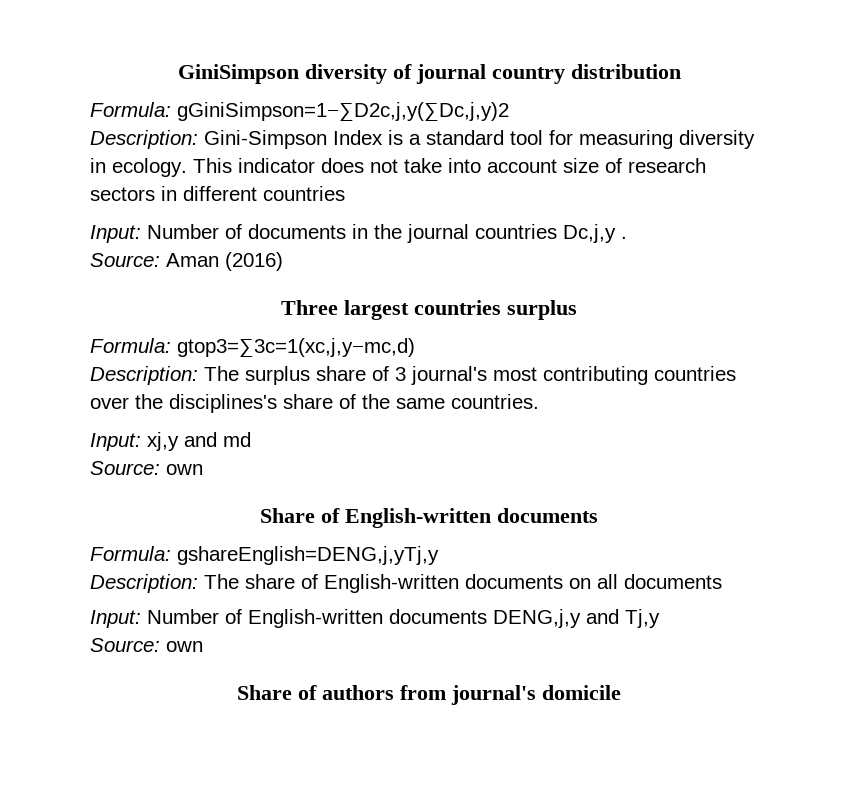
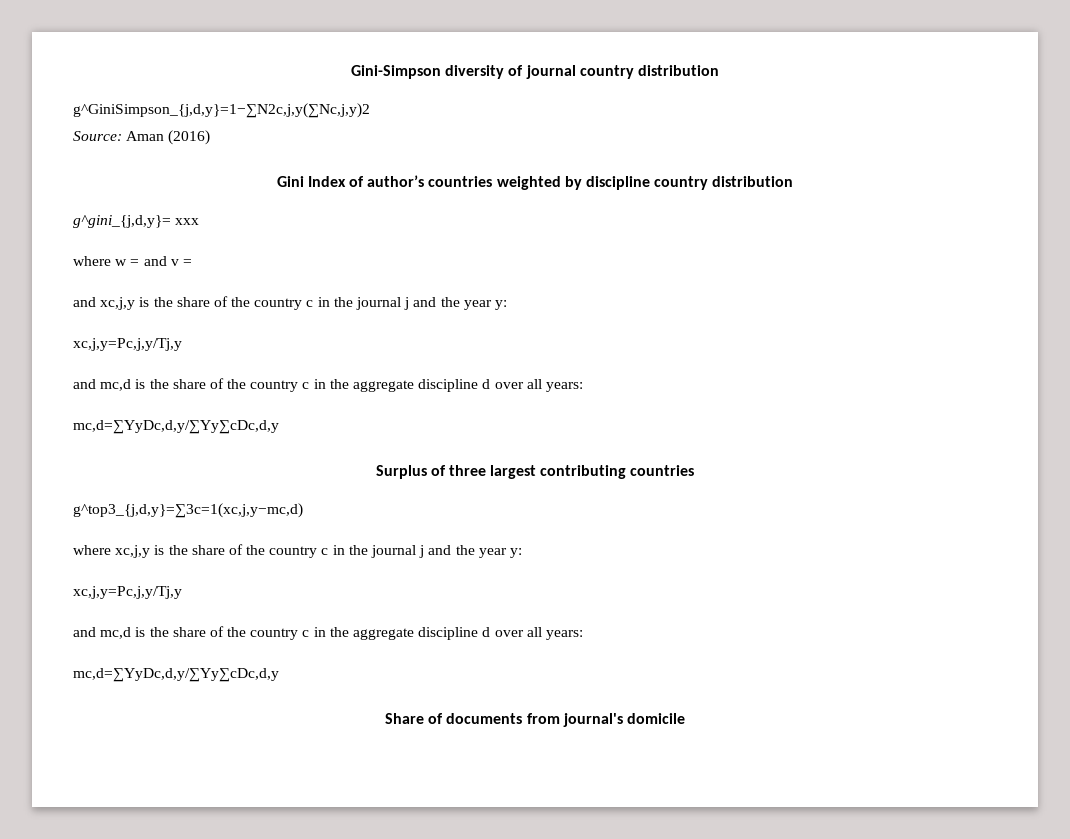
[177,64,299,84] GiniSimpson -> [351,65,442,79] Gini-Simpson
[90,102,509,121] [90,130,755,149] [90,158,706,177] [90,186,345,201] [90,224,627,243] [90,252,283,271] [281,300,577,320] [90,338,415,357] [90,366,736,385] [90,394,539,413] [90,432,251,451] [90,461,203,475] [260,508,598,528] [90,546,439,565] [90,574,722,593] [90,609,660,628] [90,638,203,652] [237,685,394,700] Formula: gGiniSimpson=1−∑D2c,j,y(∑Dc,j,y)2 // Description: Gini-Simpson Index is a standard tool for measuring diversity in ecology. This indicator does not take into account size of research sectors in different countries // Input: Number of documents in the journal countries Dc,j,y . // Source: Aman (2016) // Three largest countries surplus // Formula: gtop3=∑3c=1(xc,j,y−mc,d) // Description: The surplus share of 3 journal's most contributing countries over the disciplines's share of the same countries. // Input: xj,y and md // Source: own // Share of English-written documents // Formula: gshareEnglish=DENG,j,yTj,y // Description: The share of English-written documents on all documents // Input: Number of English-written documents DENG,j,y and Tj,y // Source: own // Share of authors -> [73,103,370,118] [73,130,211,145] [276,175,794,190] [73,215,200,228] [73,256,192,266] [73,296,507,310] [73,338,182,351] [73,378,583,392] [73,420,279,434] [375,465,695,479] [73,503,303,518] [73,544,522,558] [73,586,182,599] [73,626,583,640] [73,668,279,682] [385,713,523,724] g^GiniSimpson_{j,d,y}=1−∑N2c,j,y(∑Nc,j,y)2 // Source: Aman (2016) // Gini Index of author’s countries weighted by discipline country distribution // g^gini_{j,d,y}= xxx // where w = and v = // and xc,j,y is the share of the country c in the journal j and the year y: // xc,j,y=Pc,j,y/Tj,y // and mc,d is the share of the country c in the aggregate discipline d over all years: // mc,d=∑YyDc,d,y/∑Yy∑cDc,d,y // Surplus of three largest contributing countries // g^top3_{j,d,y}=∑3c=1(xc,j,y−mc,d) // where xc,j,y is the share of the country c in the journal j and the year y: // xc,j,y=Pc,j,y/Tj,y // and mc,d is the share of the country c in the aggregate discipline d over all years: // mc,d=∑YyDc,d,y/∑Yy∑cDc,d,y // Share of documents

